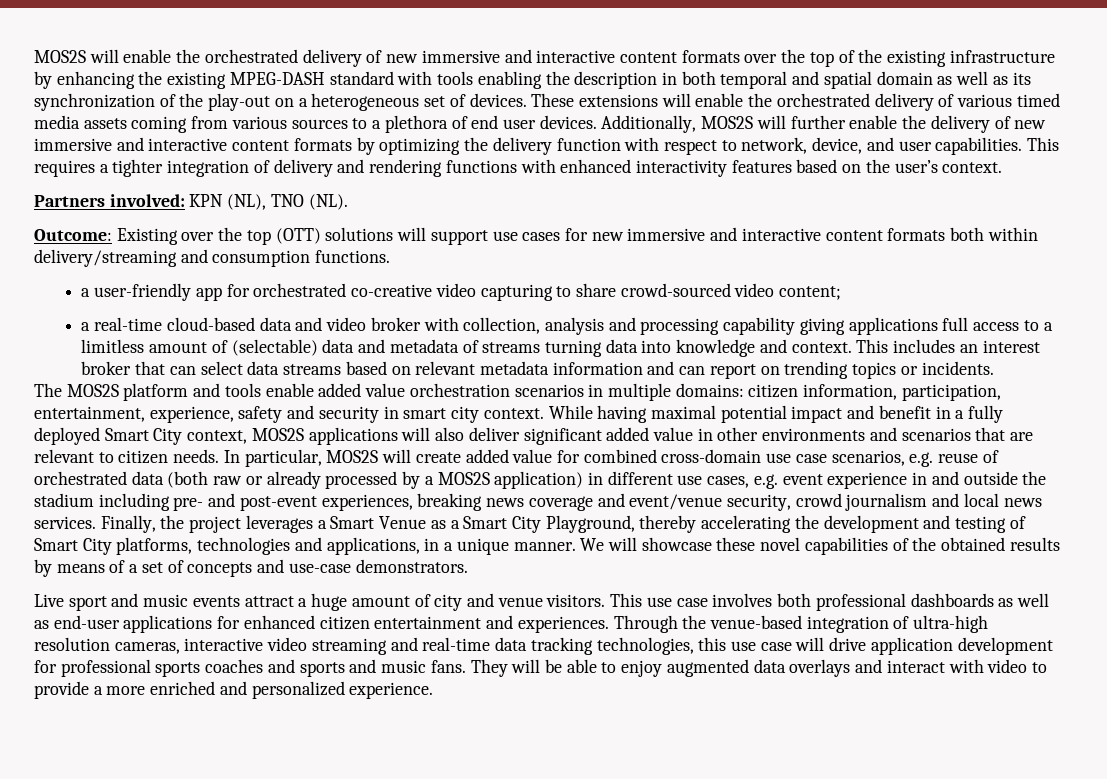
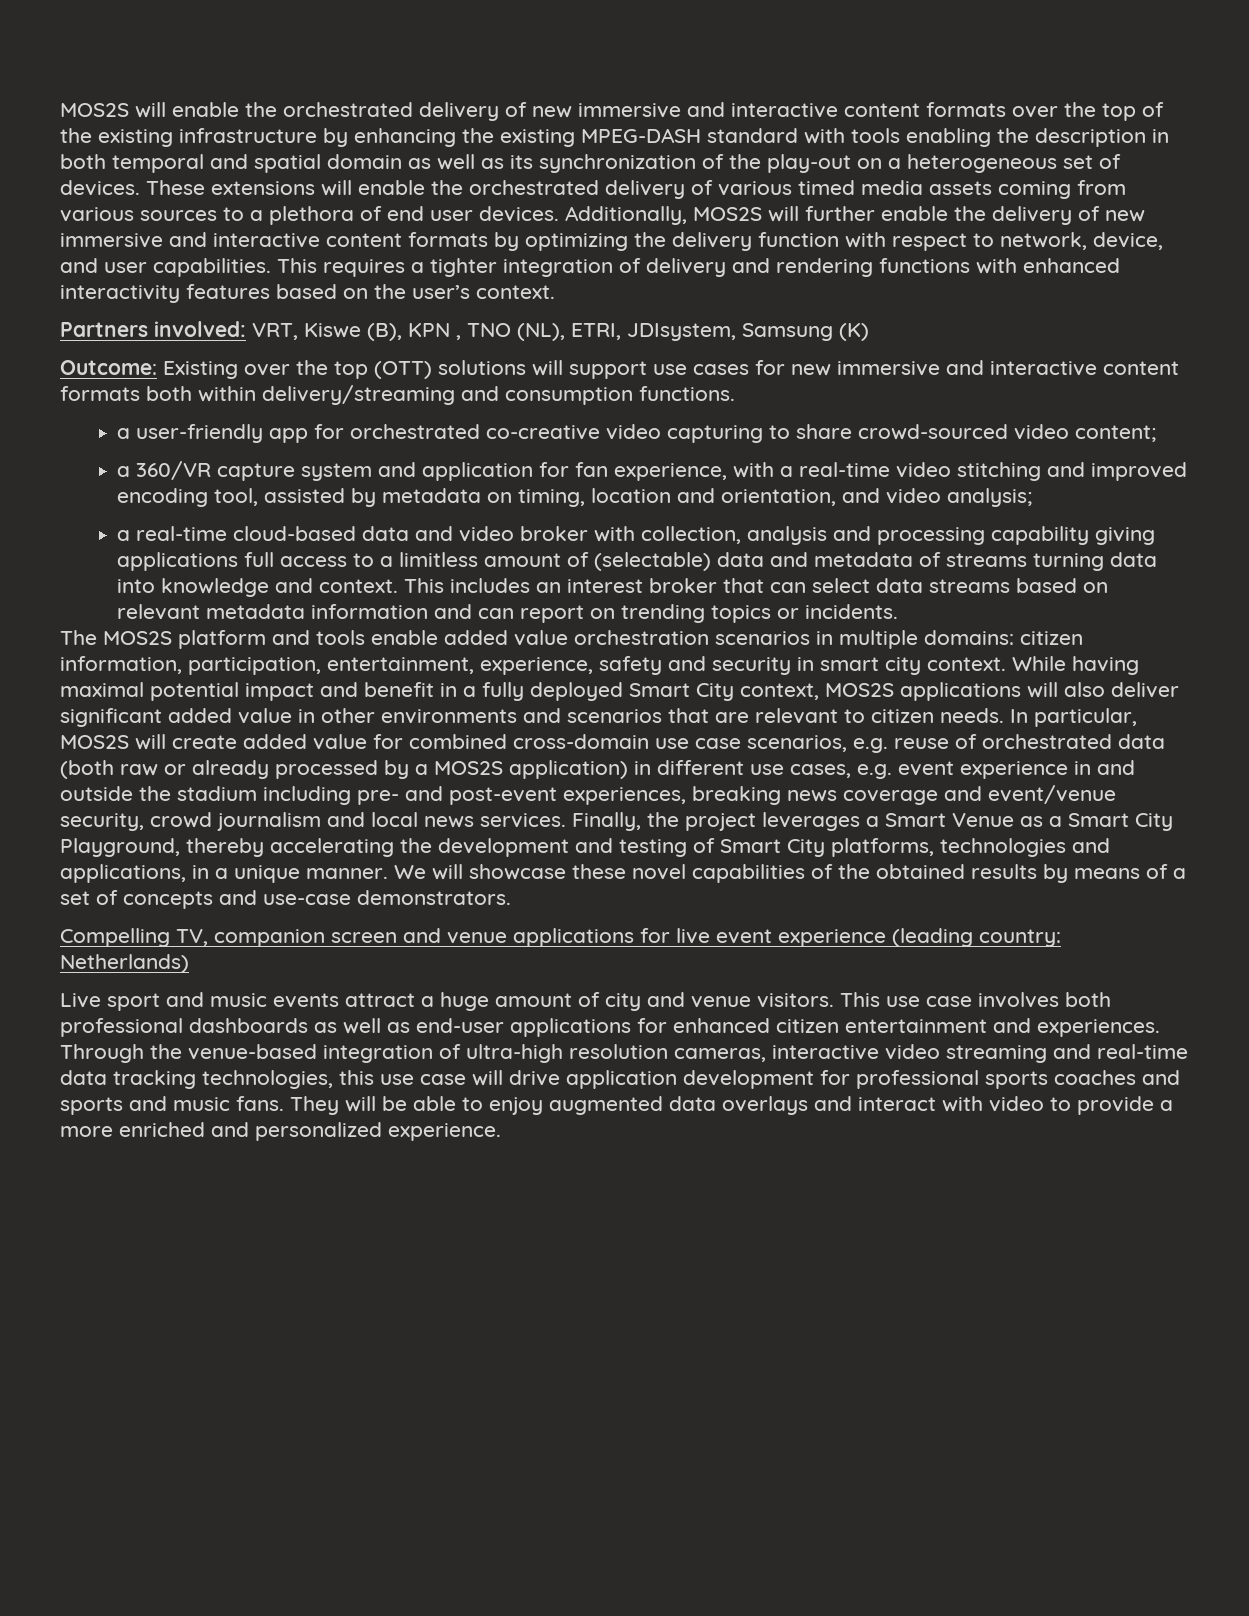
[189,194,348,210] KPN (NL), TNO (NL). -> [252,323,869,341] VRT, Kiswe (B), KPN , TNO (NL), ETRI, JDIsystem, Samsung (K)
(842, 293) none -> [117,461,1188,481] [117,488,1033,507] // a 360/VR capture system and application for fan experience, with a real-time video stitching and improved encoding tool, assisted by metadata on timing, location and orientation, and video analysis;
(468, 566) none -> [60,928,1061,947] [60,954,189,973] // Compelling TV, companion screen and venue applications for live event experience (leading country: Netherlands)

